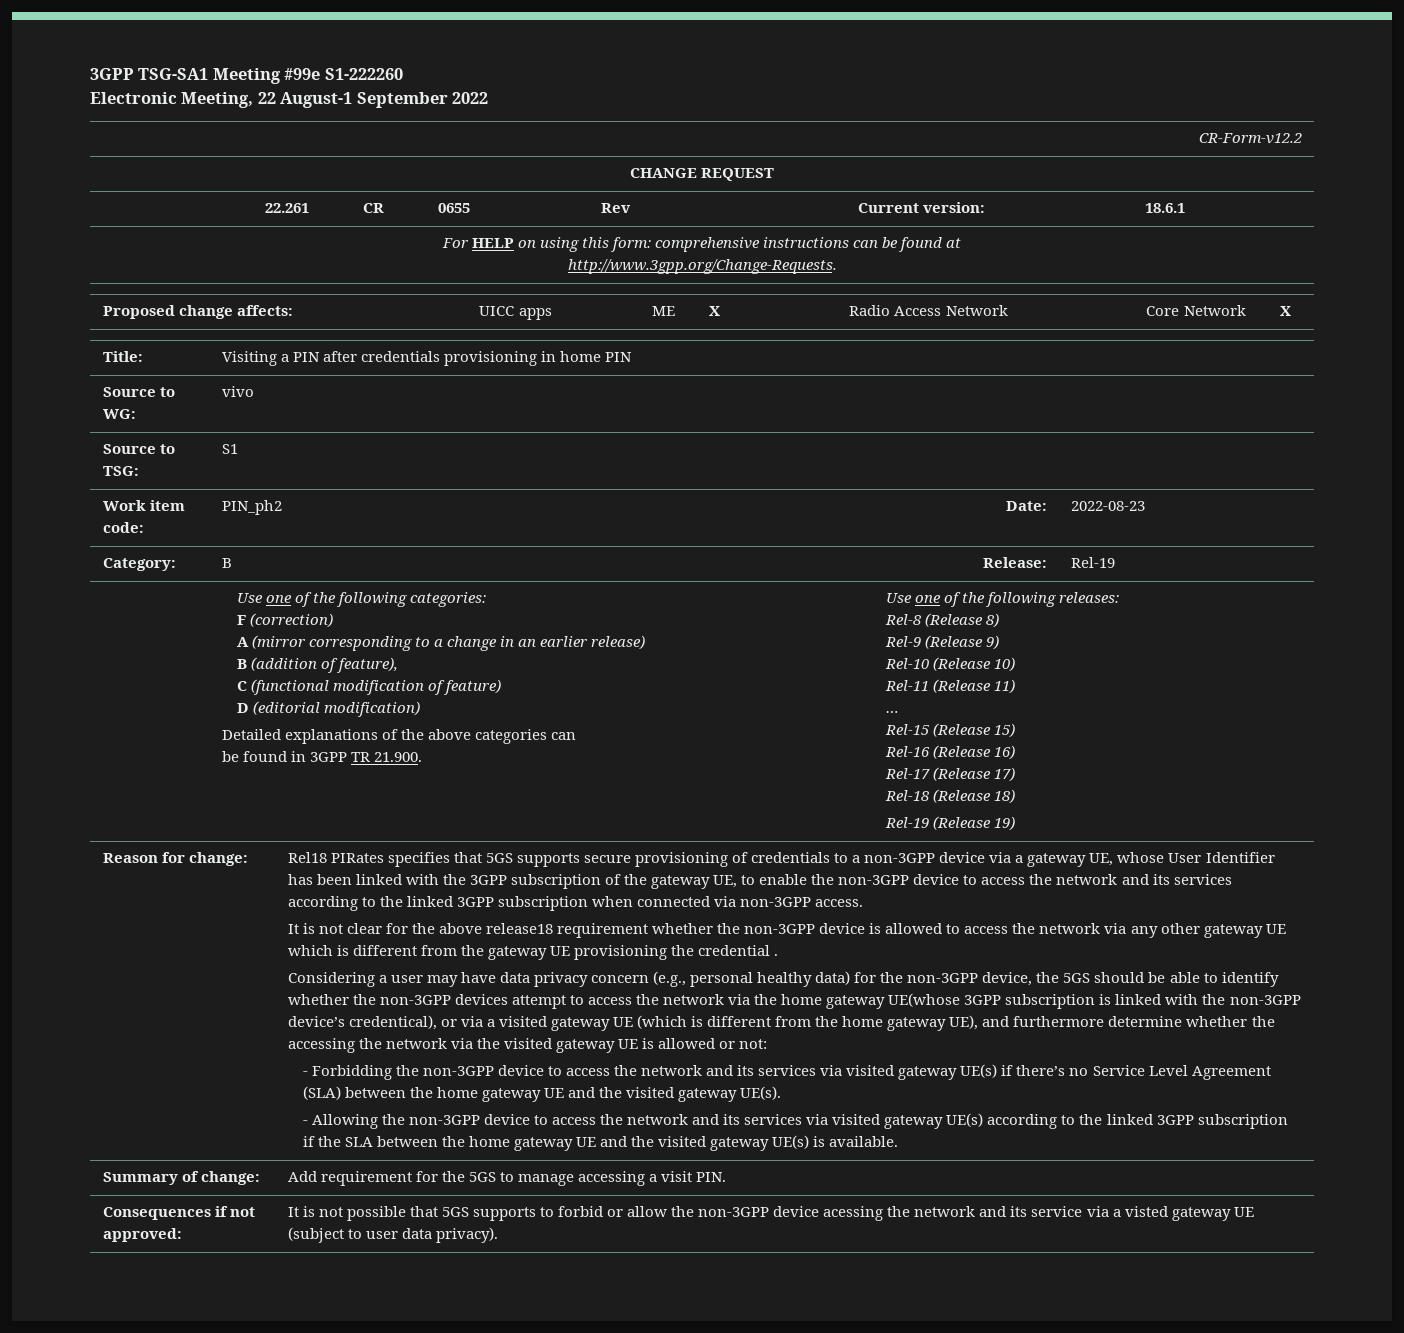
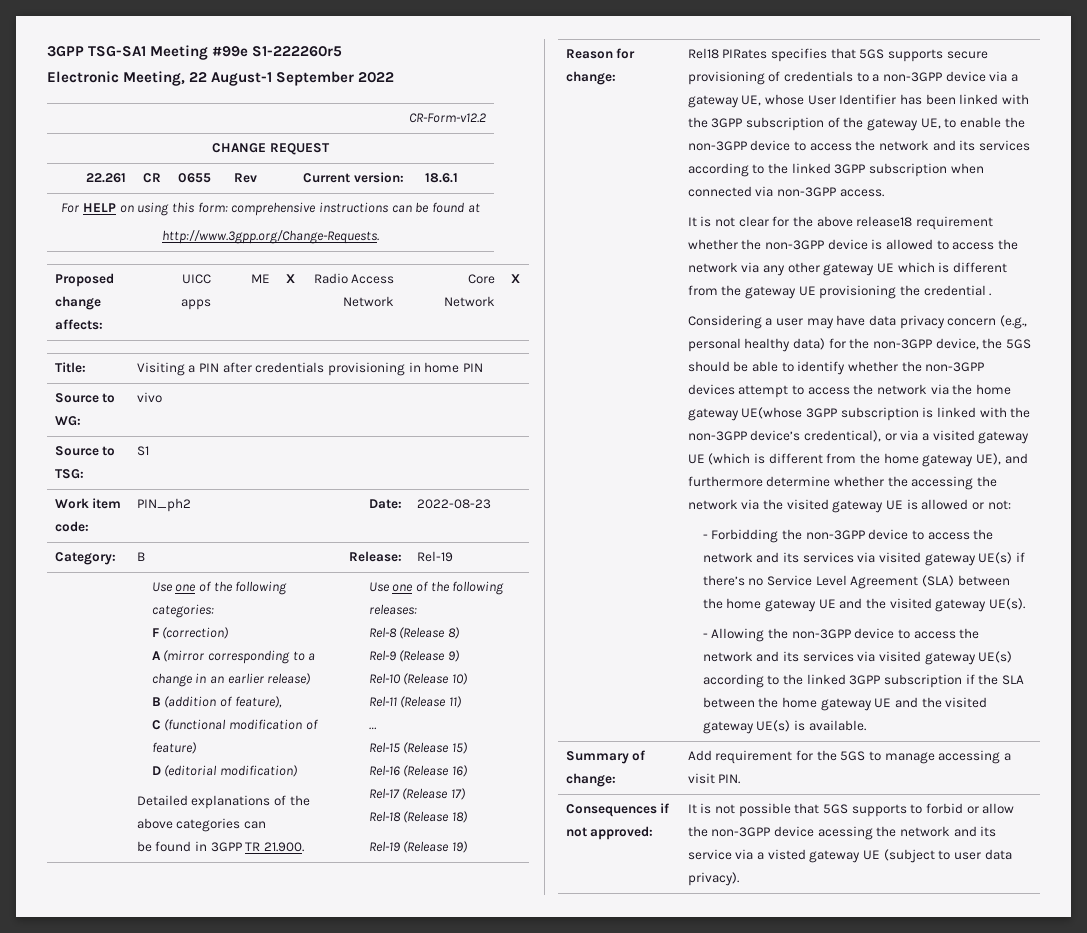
[324,68,403,80] S1-222260 -> [252,46,343,57] S1-222260r5

